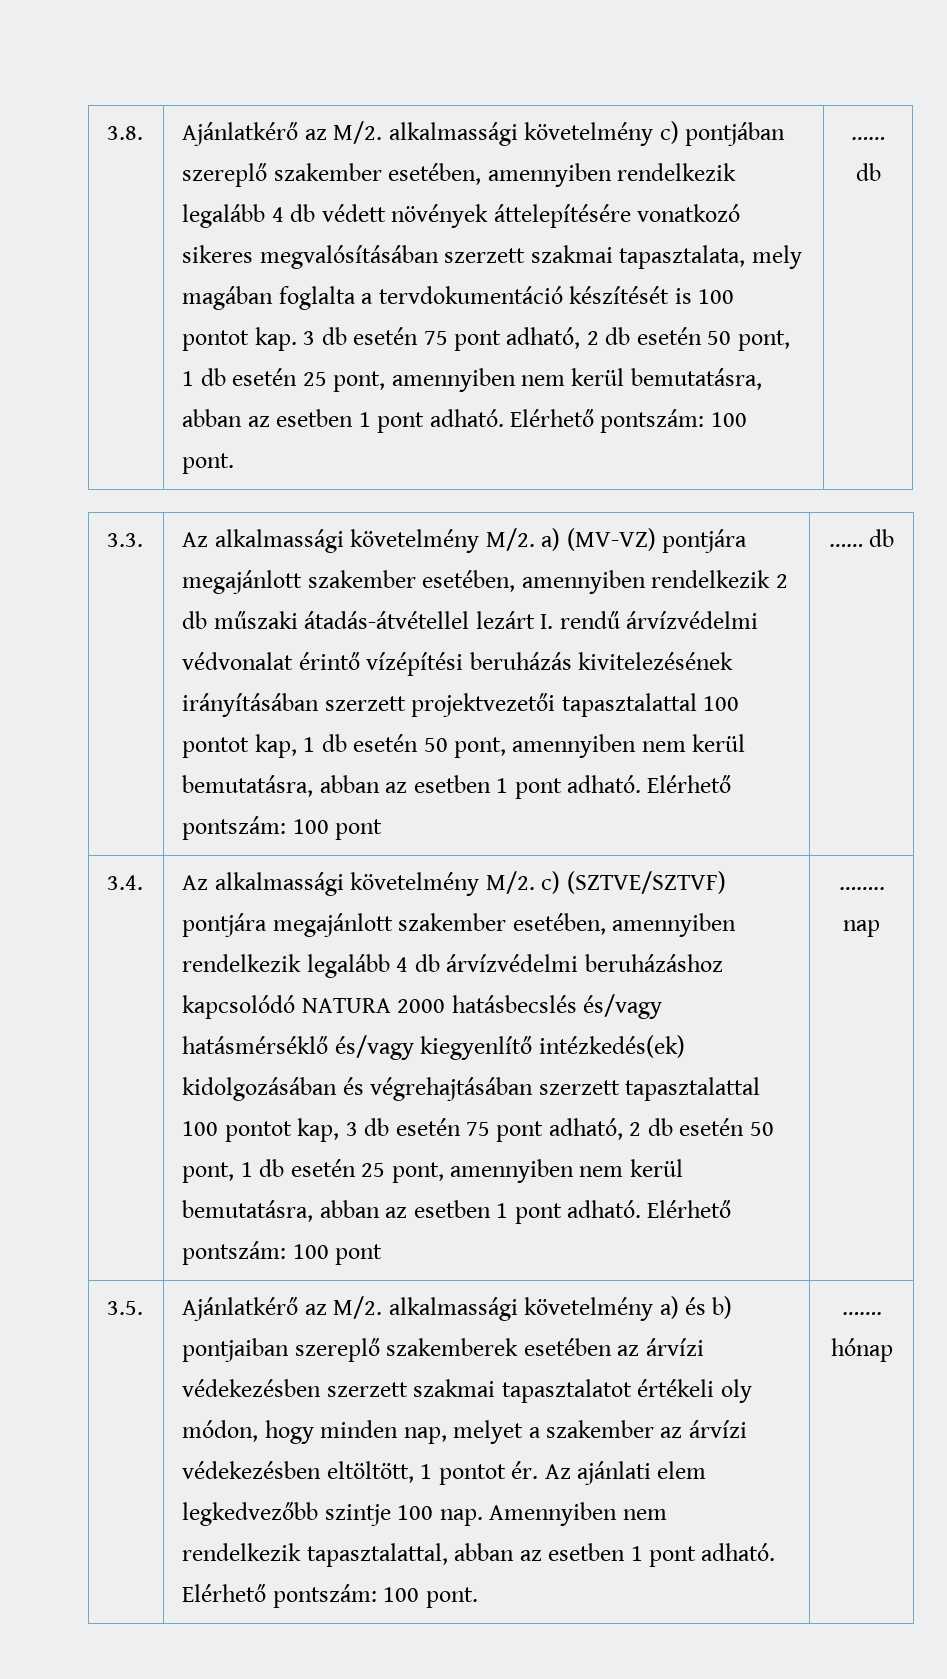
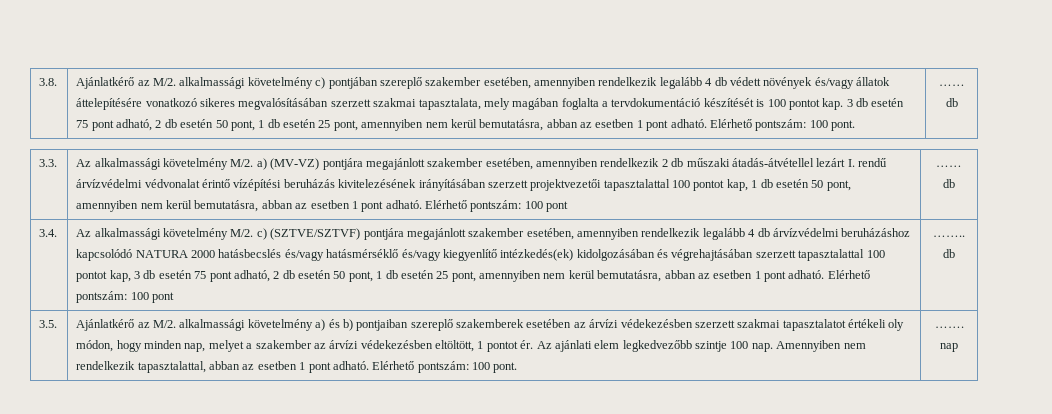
(489, 216) none -> [814,77,891,89] és/vagy állatok
[843,920,880,937] nap -> [943,249,955,258] db
[830,1338,893,1362] hónap -> [940,343,958,352] nap

